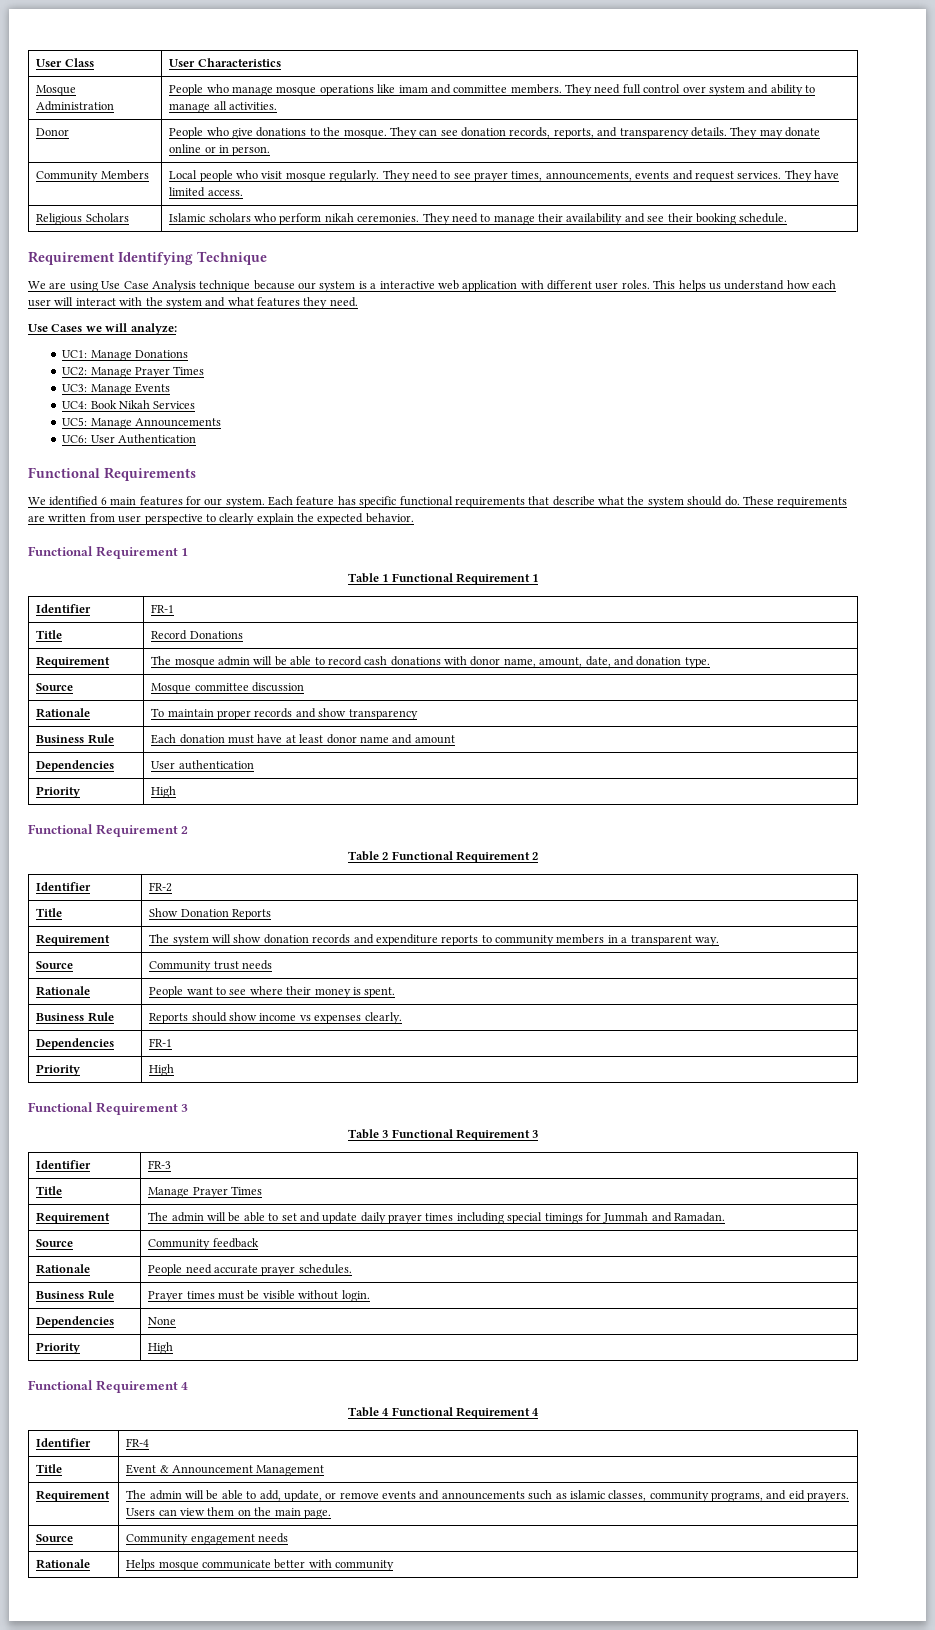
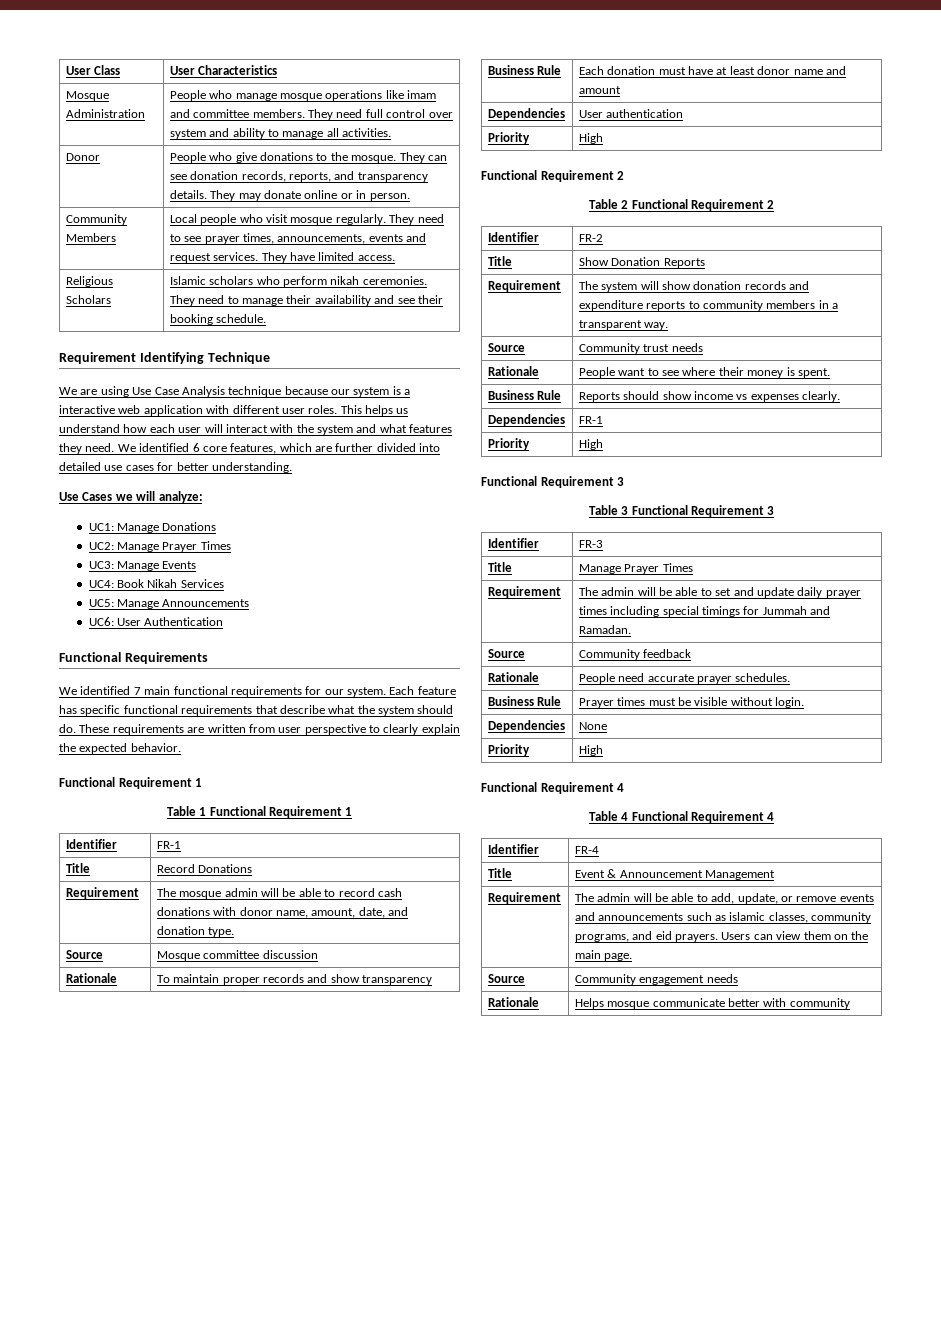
(358, 302) none -> [117,443,441,454] [59,462,292,473] We identified 6 core features, which are further divided into detailed use cases for better understanding.
[100,496,183,506] 6 main features -> [133,686,302,697] 7 main functional requirements

